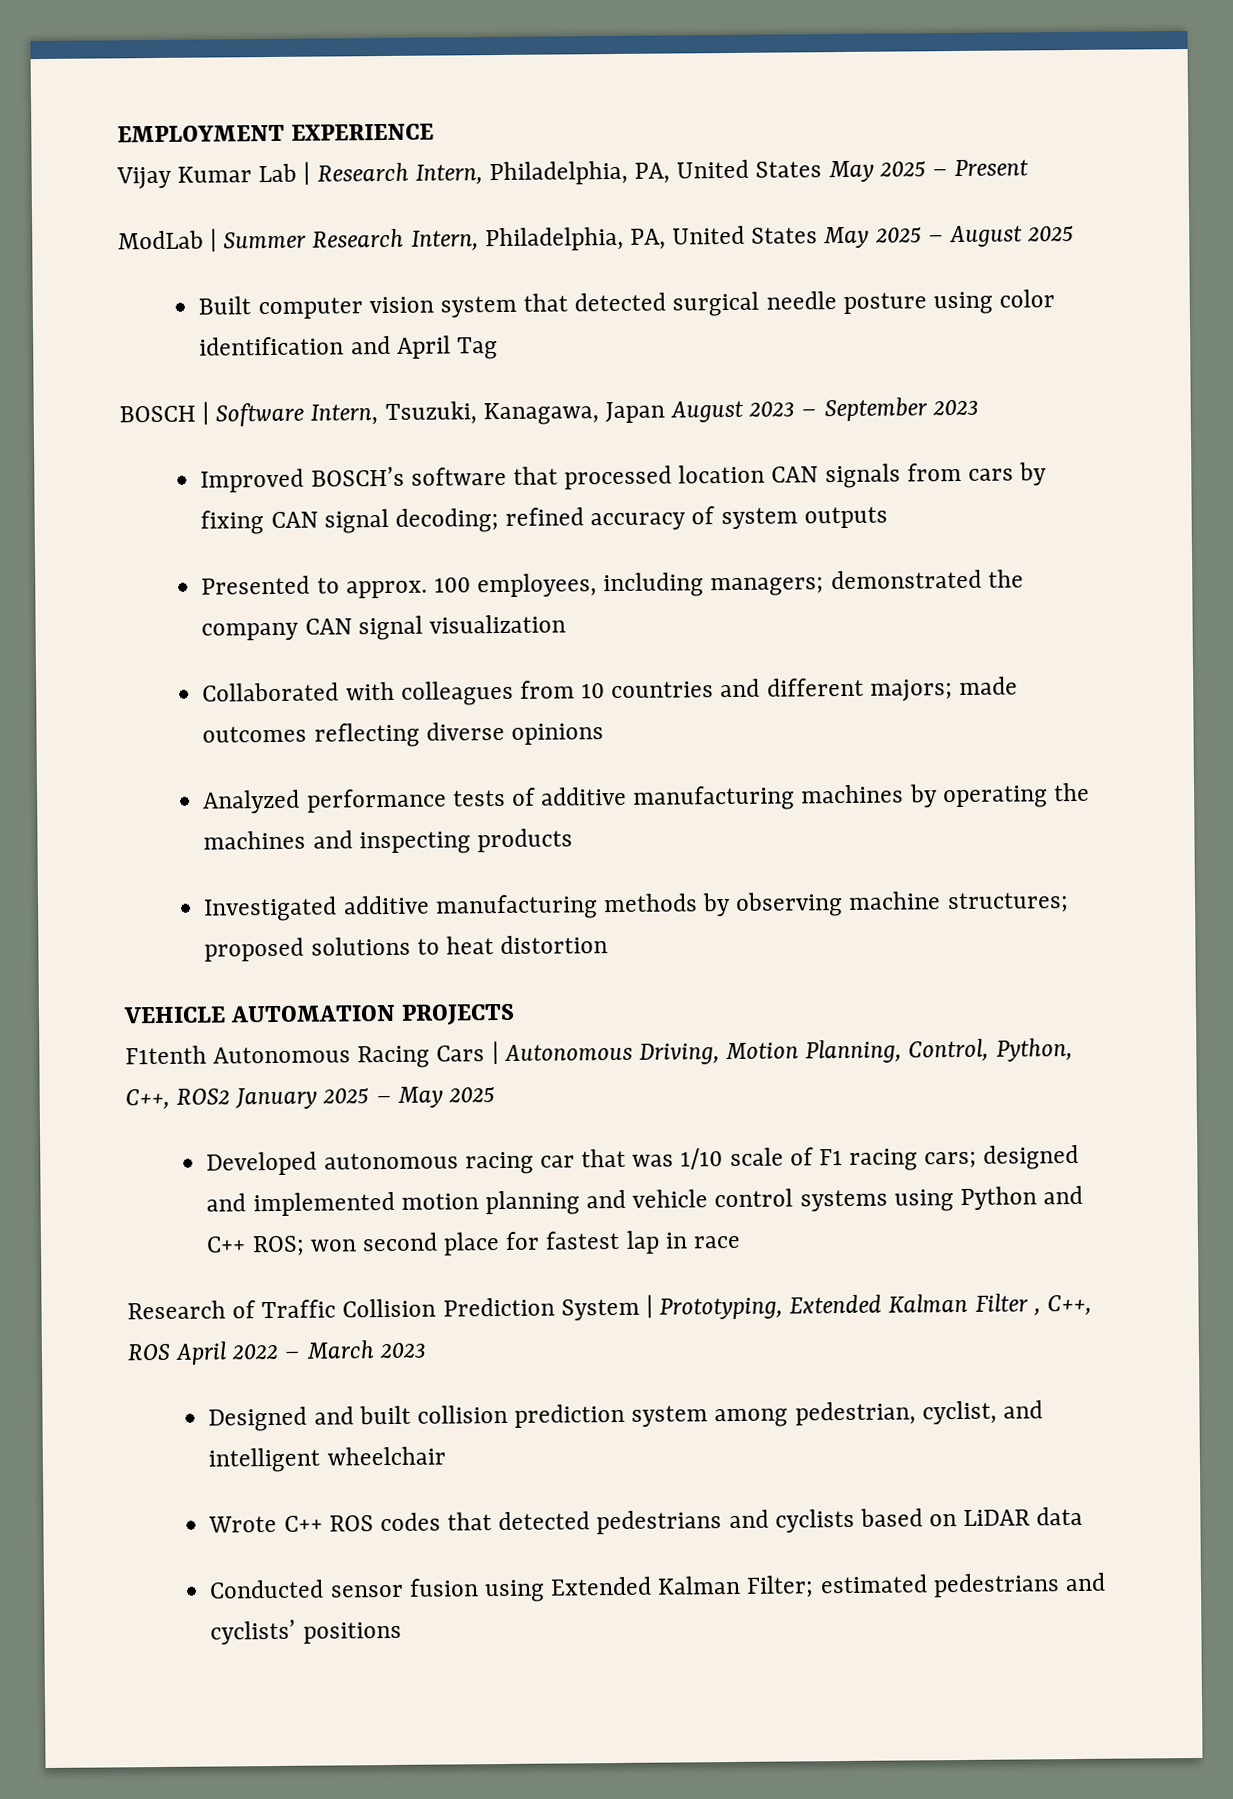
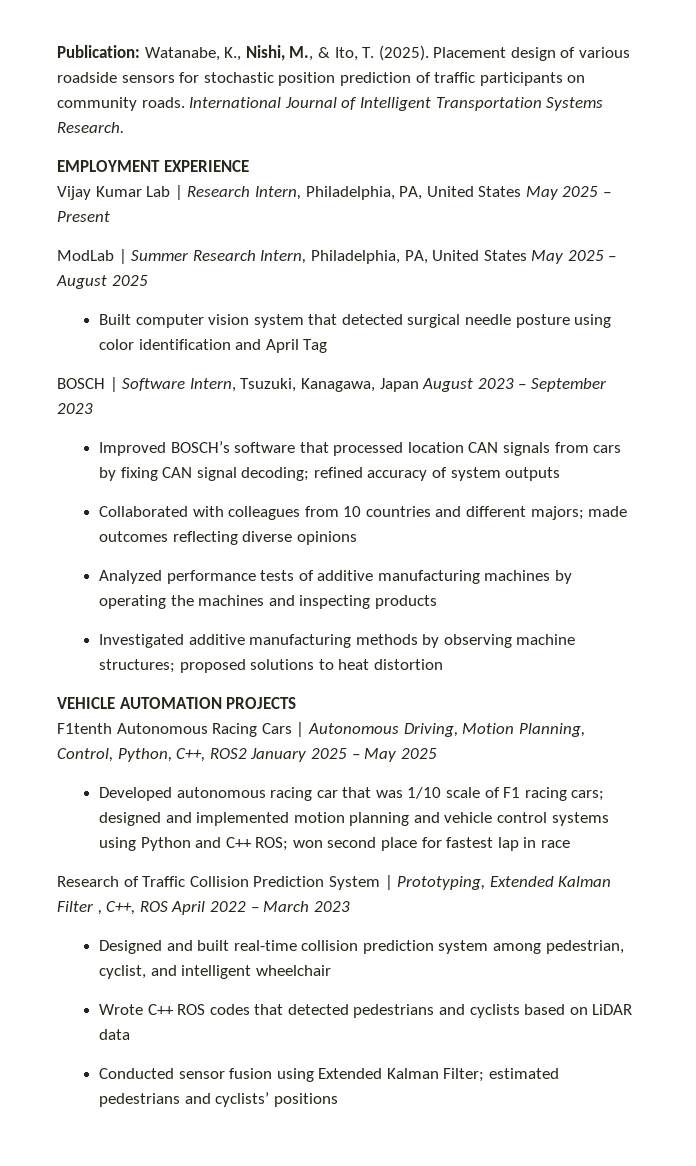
(117, 133) none -> [57,45,631,61] [57,72,586,86] [57,97,604,111] [57,122,124,133] Publication: Watanabe, K., Nishi, M., & Ito, T. (2025). Placement design of various roadside sensors for stochastic position prediction of traffic participants on community roads. International Journal of Intelligent Transportation Systems Research. //
[201,569,1024,599] [201,614,566,641] // Presented to approx. 100 employees, including managers; demonstrated the company CAN signal visualization -> (561, 474) none
(411, 1415) none -> [233,940,297,951] real-time

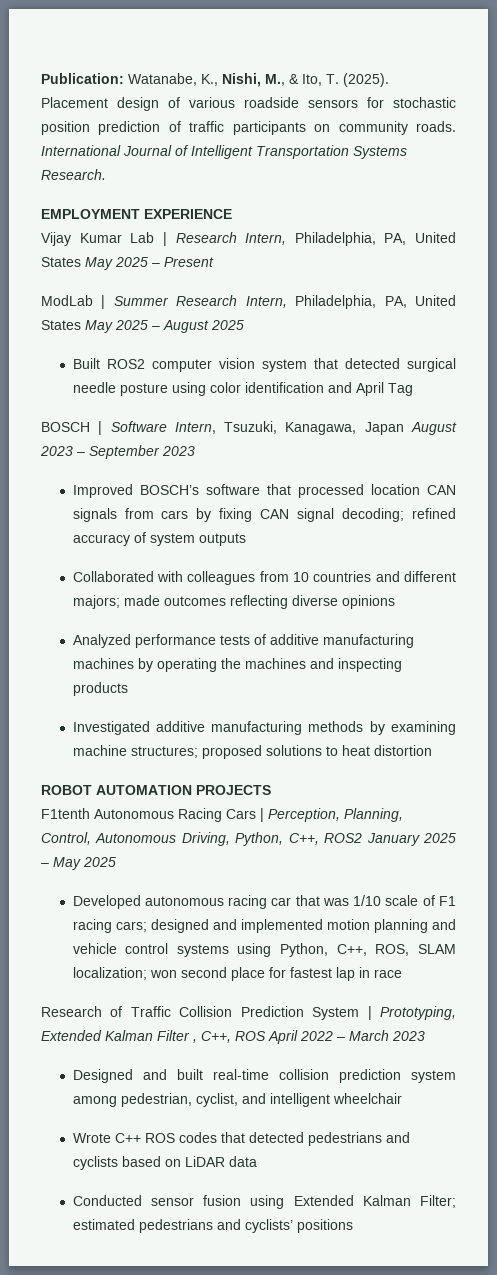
(131, 319) none -> [106,359,145,369] ROS2
[443,634,512,648] observing -> [391,721,456,735] examining
[57,697,115,709] VEHICLE -> [41,785,92,795] ROBOT
[307,723,585,737] [57,748,113,762] Autonomous Driving, Motion Planning, Control, -> [268,808,403,822] [41,832,230,846] Perception, Planning, Control, Autonomous Driving,
[140,837,289,851] Python and C++ ROS; -> [280,943,456,957] [72,967,147,980] Python, C++, ROS, SLAM localization;

